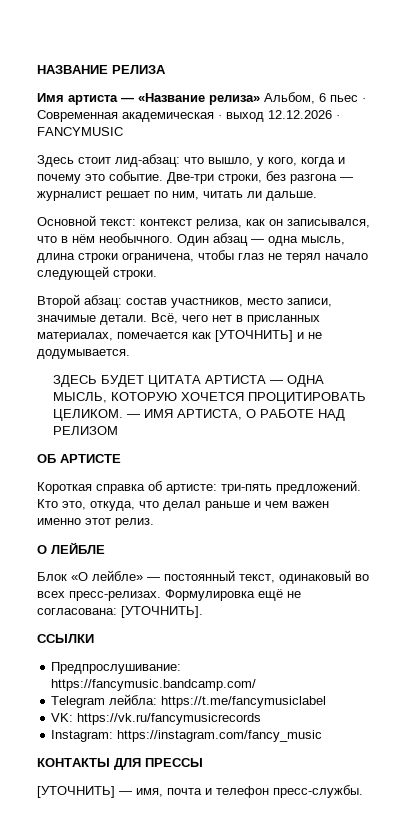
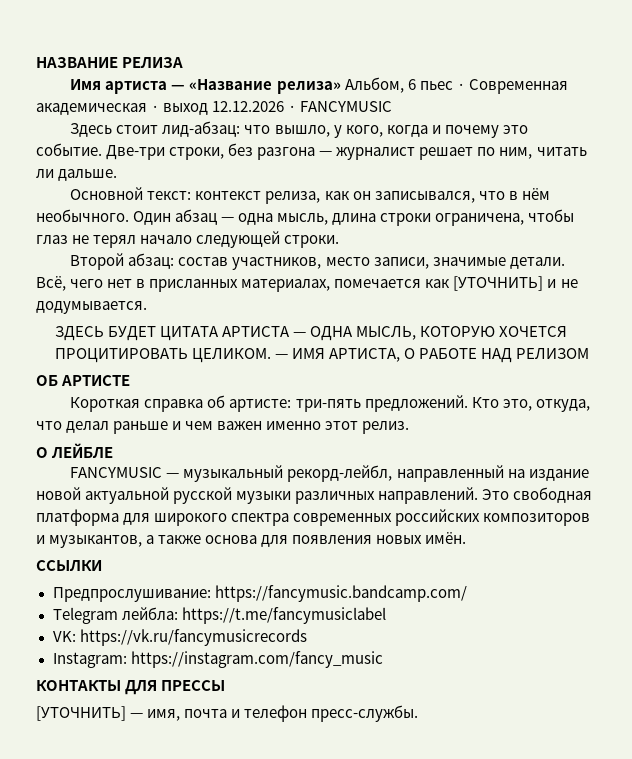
[37,570,369,584] [37,589,301,601] [37,606,203,618] Блок «О лейбле» — постоянный текст, одинаковый во всех пресс-релизах. Формулировка ещё не согласована: [УТОЧНИТЬ]. -> [70,465,589,482] [36,487,593,504] [36,509,591,526] [36,532,467,548] FANCYMUSIC — музыкальный рекорд-лейбл, направленный на издание новой актуальной русской музыки различных направлений. Это свободная платформа для широкого спектра современных российских композиторов и музыкантов, а также основа для появления новых имён.

